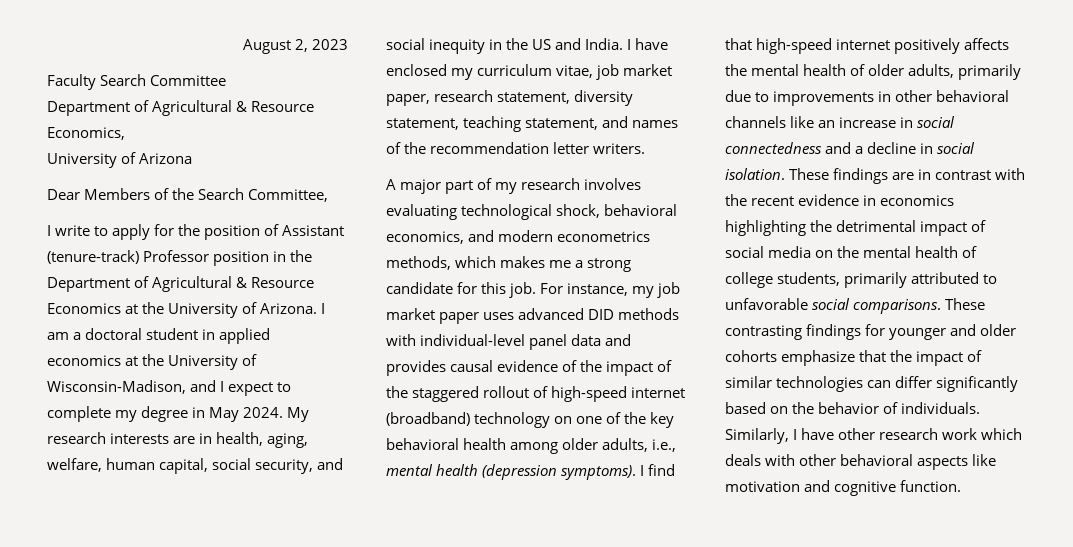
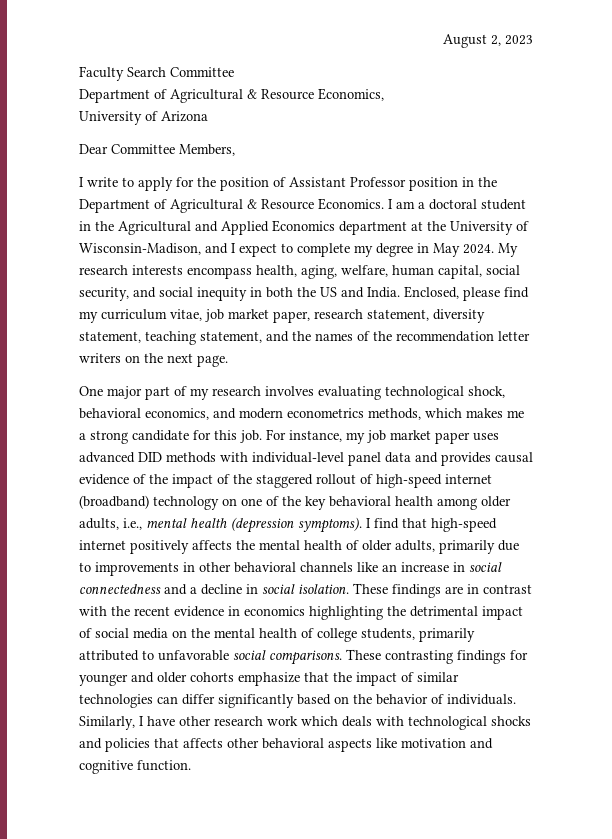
[84,188,329,202] Members of the Search Committee, -> [111,144,235,156] Committee Members,
[47,250,139,264] (tenure-track) -> (346, 182) none
[47,302,318,318] Economics at the University of Arizona. -> [318,198,384,210] Economics.
[219,328,271,344] [47,355,121,366] applied economics -> [95,220,407,235] the Agricultural and Applied Economics department
[173,433,213,444] are in -> [187,267,252,279] encompass
(503, 44) none -> [266,287,293,298] both
[627,38,669,50] [386,64,447,76] I have enclosed -> [404,286,529,301] Enclosed, please find
(629, 122) none -> [292,331,311,341] the
[593,143,646,154] [386,179,396,190] writers. // A -> [79,353,228,367] [79,386,103,396] writers on the next page. // One
(796, 460) none -> [408,716,531,730] [79,738,223,752] technological shocks and policies that affects

